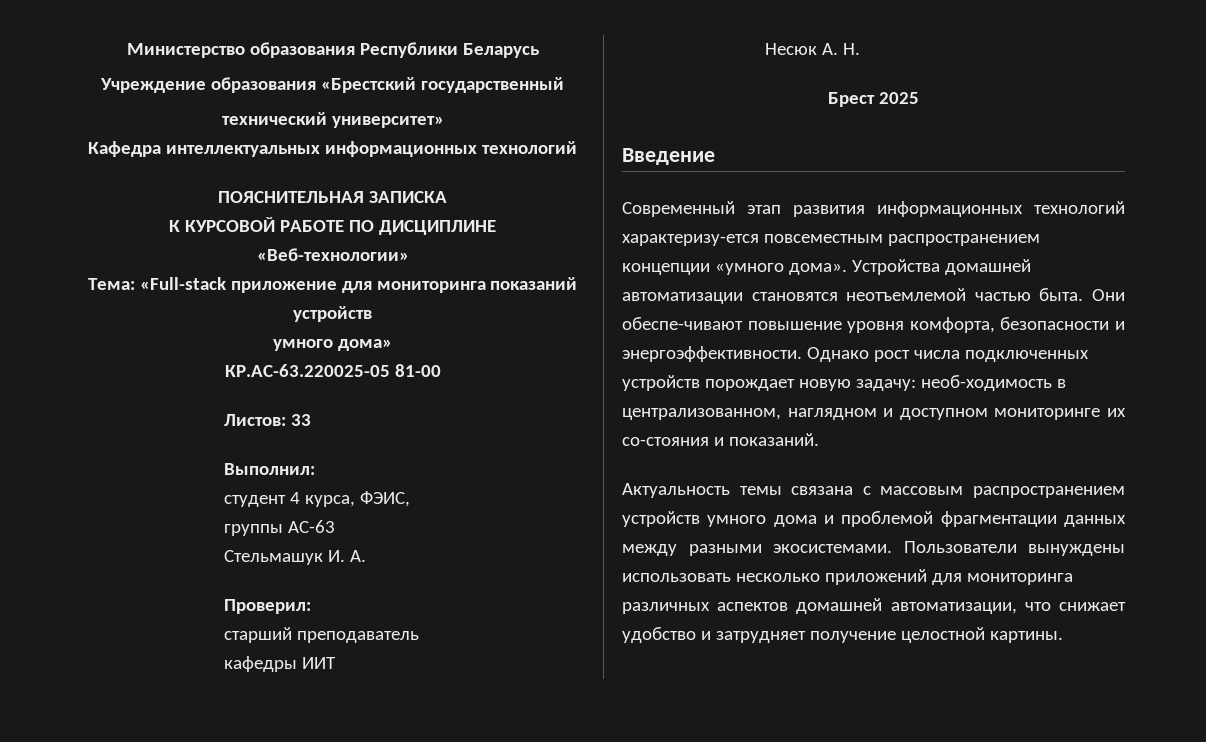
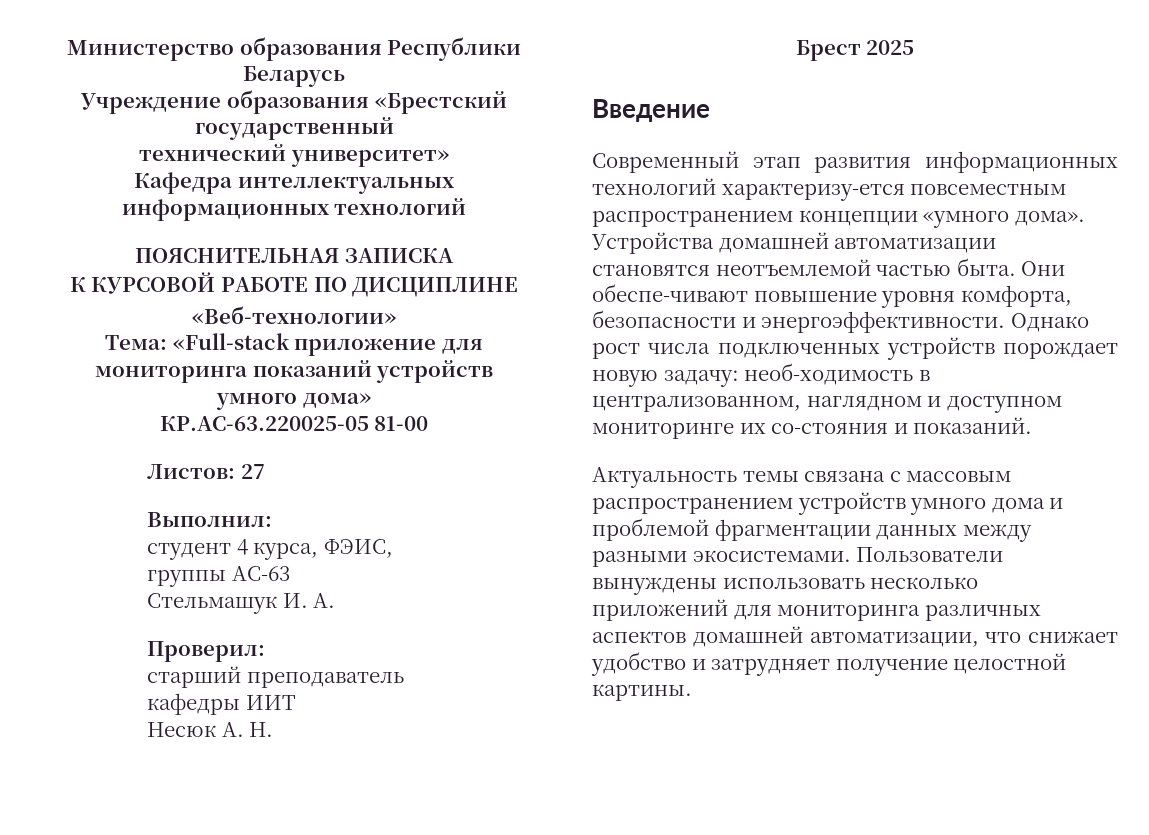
[290,414,311,426] 33 -> [240,464,265,479] 27

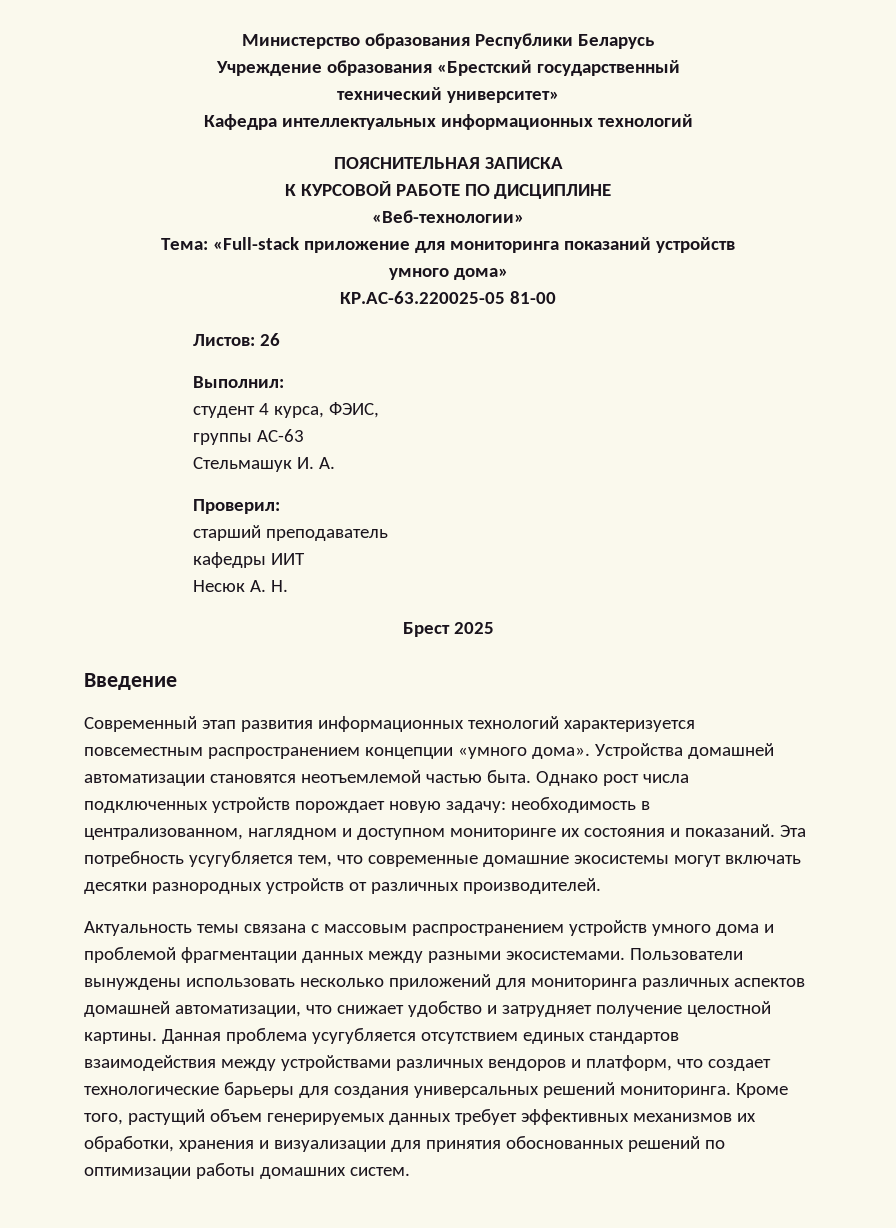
[240,464,265,479] 27 -> [260,333,281,346] 26
[721,183,905,201] характеризу-ется -> [563,720,695,732] характеризуется
[1021,261,1066,276] [592,284,1072,308] [592,310,1006,333] Они обеспе-чивают повышение уровня комфорта, безопасности и энергоэффективности. -> (531, 776) none
[744,363,914,385] необ-ходимость -> [510,797,636,813] необходимость
[771,423,889,434] со-стояния -> [583,828,665,837] состояния
(1033, 425) none -> [779,825,806,837] [84,851,801,867] [84,878,601,894] Эта потребность усугубляется тем, что современные домашние экосистемы могут включать десятки разнородных устройств от различных производителей.
(692, 692) none -> [161,1028,679,1044] [84,1055,771,1071] [84,1082,788,1098] [84,1109,756,1125] [84,1136,725,1152] [84,1163,410,1179] Данная проблема усугубляется отсутствием единых стандартов взаимодействия между устройствами различных вендоров и платформ, что создает технологические барьеры для создания универсальных решений мониторинга. Кроме того, растущий объем генерируемых данных требует эффективных механизмов их обработки, хранения и визуализации для принятия обоснованных решений по оптимизации работы домашних систем.

